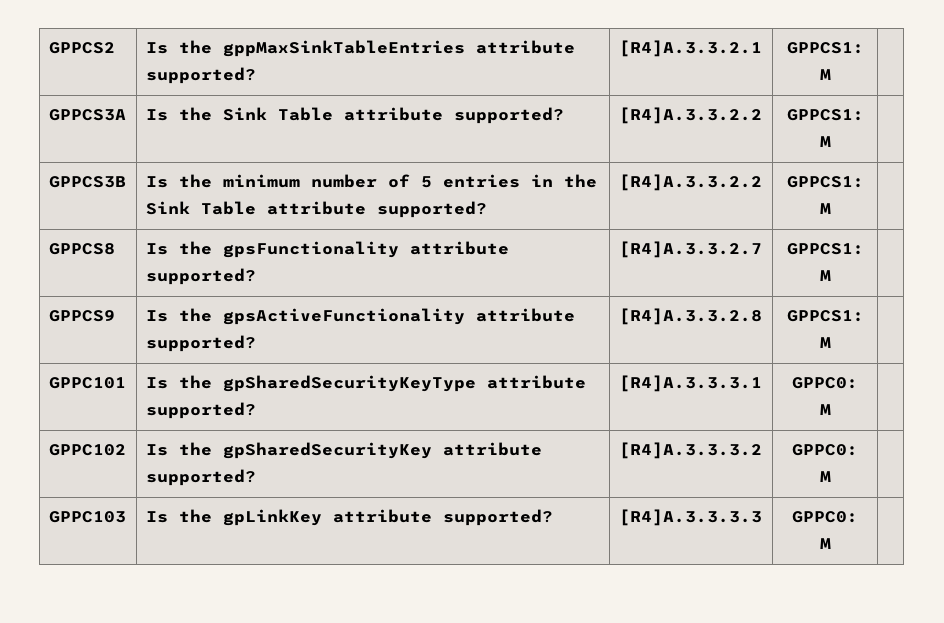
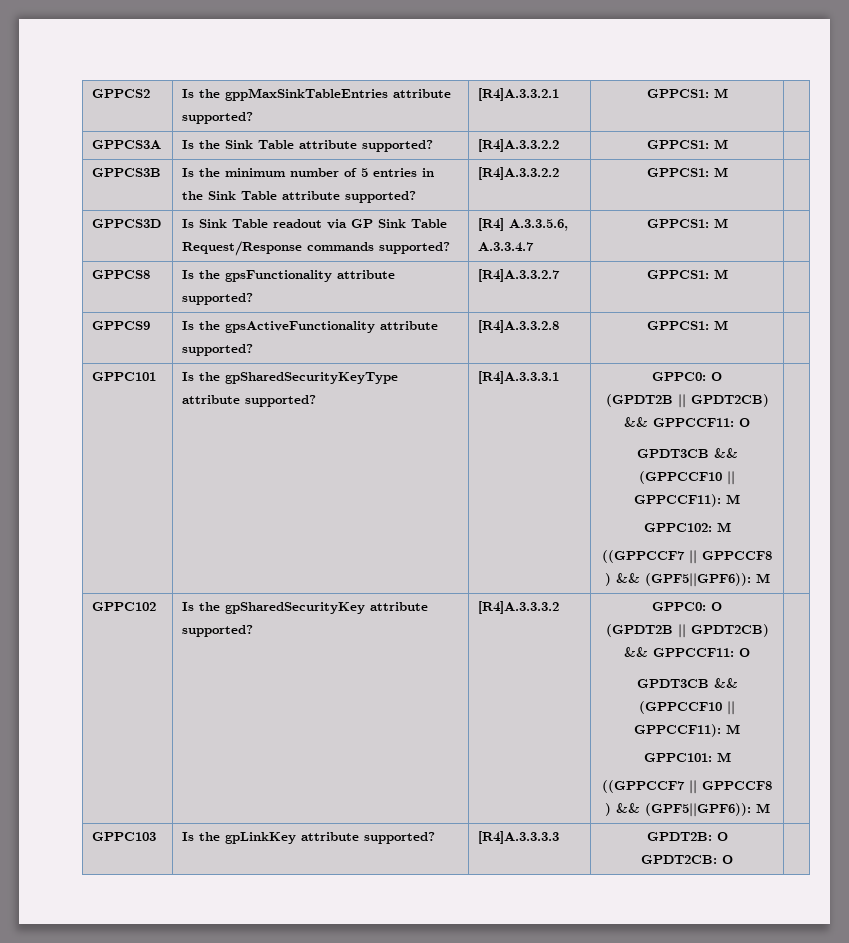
(831, 208) none -> [92,219,162,228] [182,219,448,229] [182,241,451,256] [478,218,569,231] [478,242,535,252] [646,218,728,228] // GPPCS3D | Is Sink Table readout via GP Sink Table Request/Response commands supported? | [R4] A.3.3.5.6, A.3.3.4.7 | GPPCS1: M |
(858, 383) none -> [711,372,722,381] [605,394,769,408] [624,417,750,427] [636,448,738,458] [639,471,735,485] [634,494,740,507] [643,522,731,532] [602,550,772,564] [604,573,751,587] O // (GPDT2B || GPDT2CB) && GPPCCF11: O // GPDT3CB && (GPPCCF10 || GPPCCF11): M // GPPC102: M // ((GPPCCF7 || GPPCCF8 ) && (GPF5||GPF6)):
(858, 450) none -> [711,602,722,611] [605,624,769,638] [624,647,750,657] [636,678,738,688] [639,701,735,715] [634,724,740,737] [643,752,731,762] [602,780,772,794] [604,803,751,817] O // (GPDT2B || GPDT2CB) && GPPCCF11: O // GPDT3CB && (GPPCCF10 || GPPCCF11): M // GPPC101: M // ((GPPCCF7 || GPPCCF8 ) && (GPF5||GPF6)):
[792,511,858,523] [819,538,831,549] GPPC0: M -> [646,832,728,841] [641,855,733,864] GPDT2B: O // GPDT2CB: O

